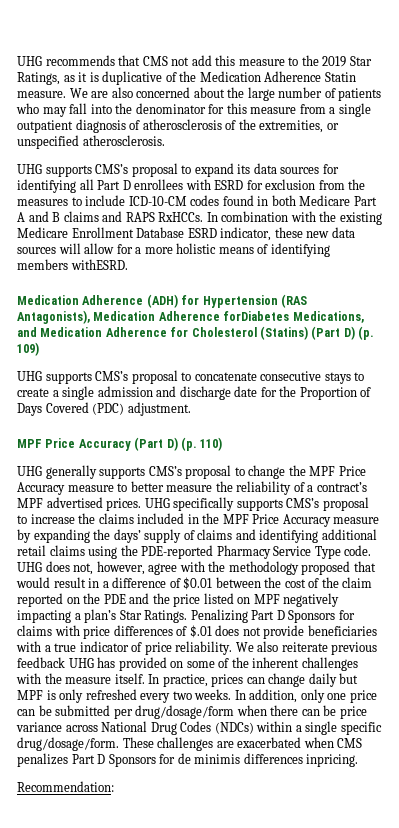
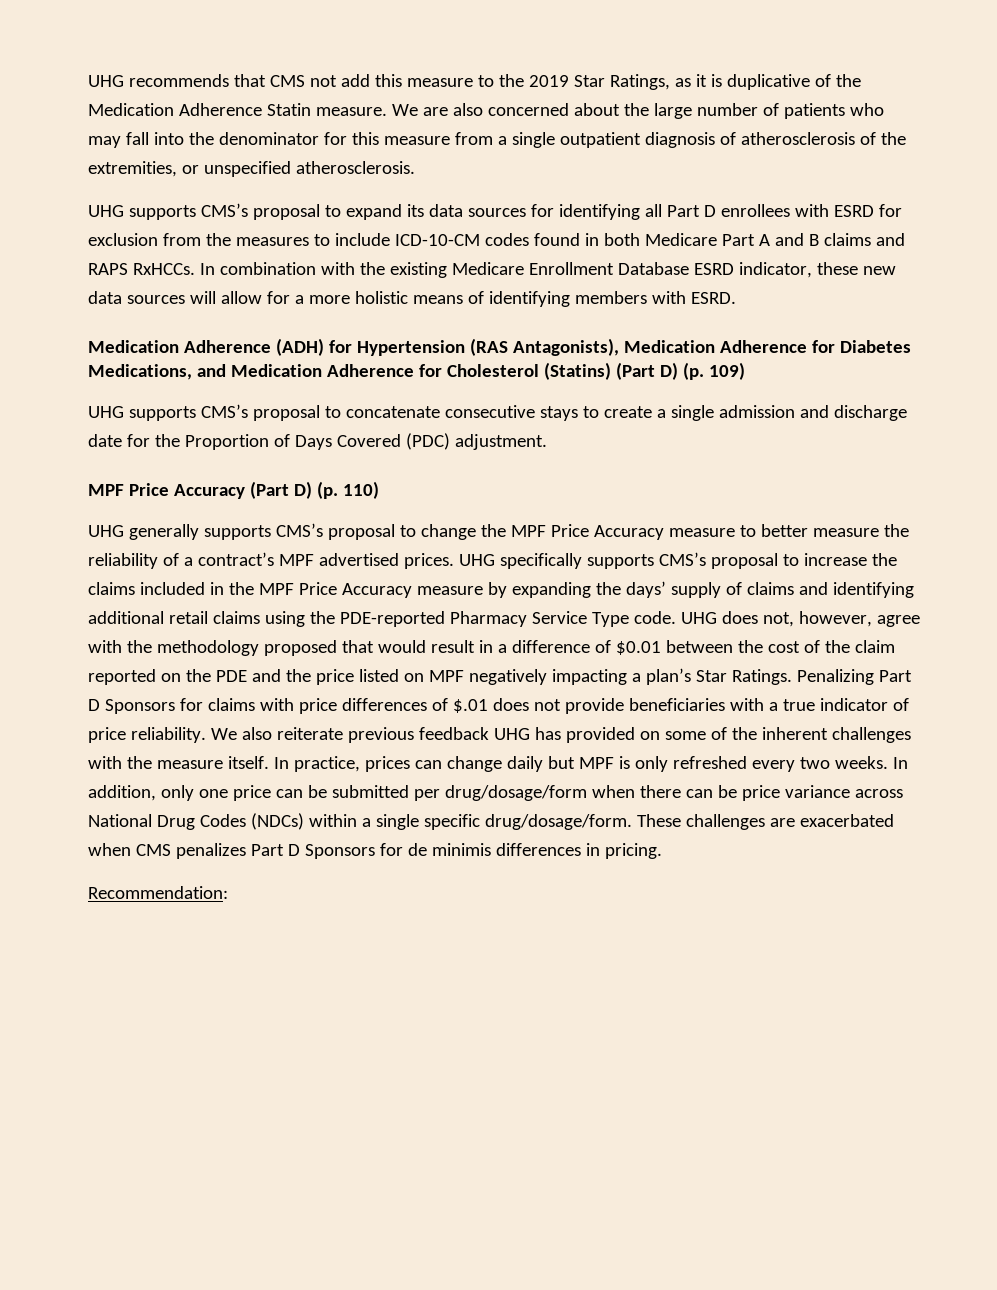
[70,259,128,270] withESRD. -> [651,291,736,304] with ESRD.
[223,311,290,321] forDiabetes -> [811,340,911,353] for Diabetes
[306,754,359,767] inpricing. -> [585,843,662,859] in pricing.

